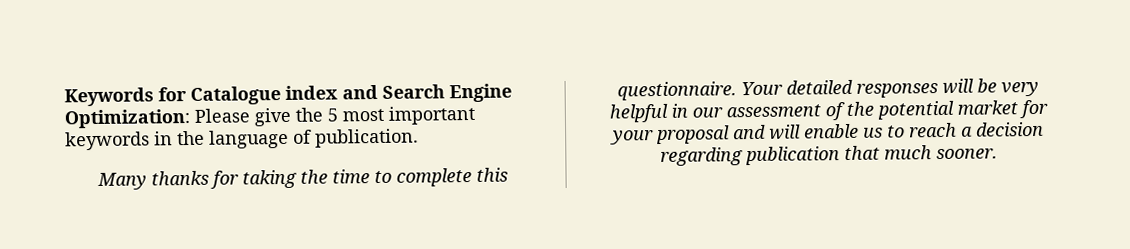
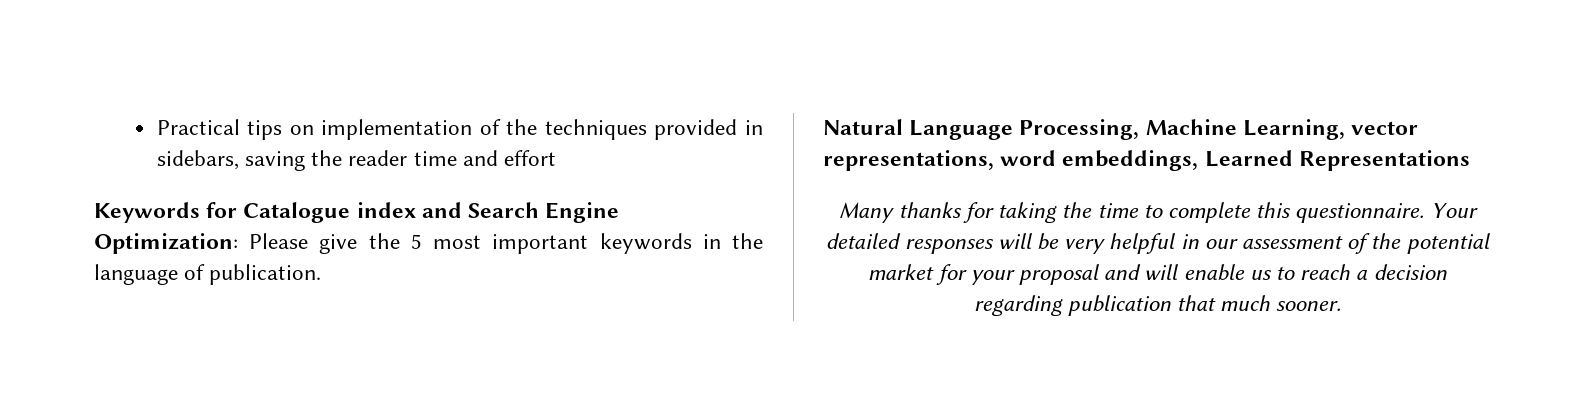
(64, 97) none -> [156,119,763,140] [156,150,556,171] Practical tips on implementation of the techniques provided in sidebars, saving the reader time and effort //
(419, 138) none -> [823,119,1419,140] [823,150,1470,171] // Natural Language Processing, Machine Learning, vector representations, word embeddings, Learned Representations

